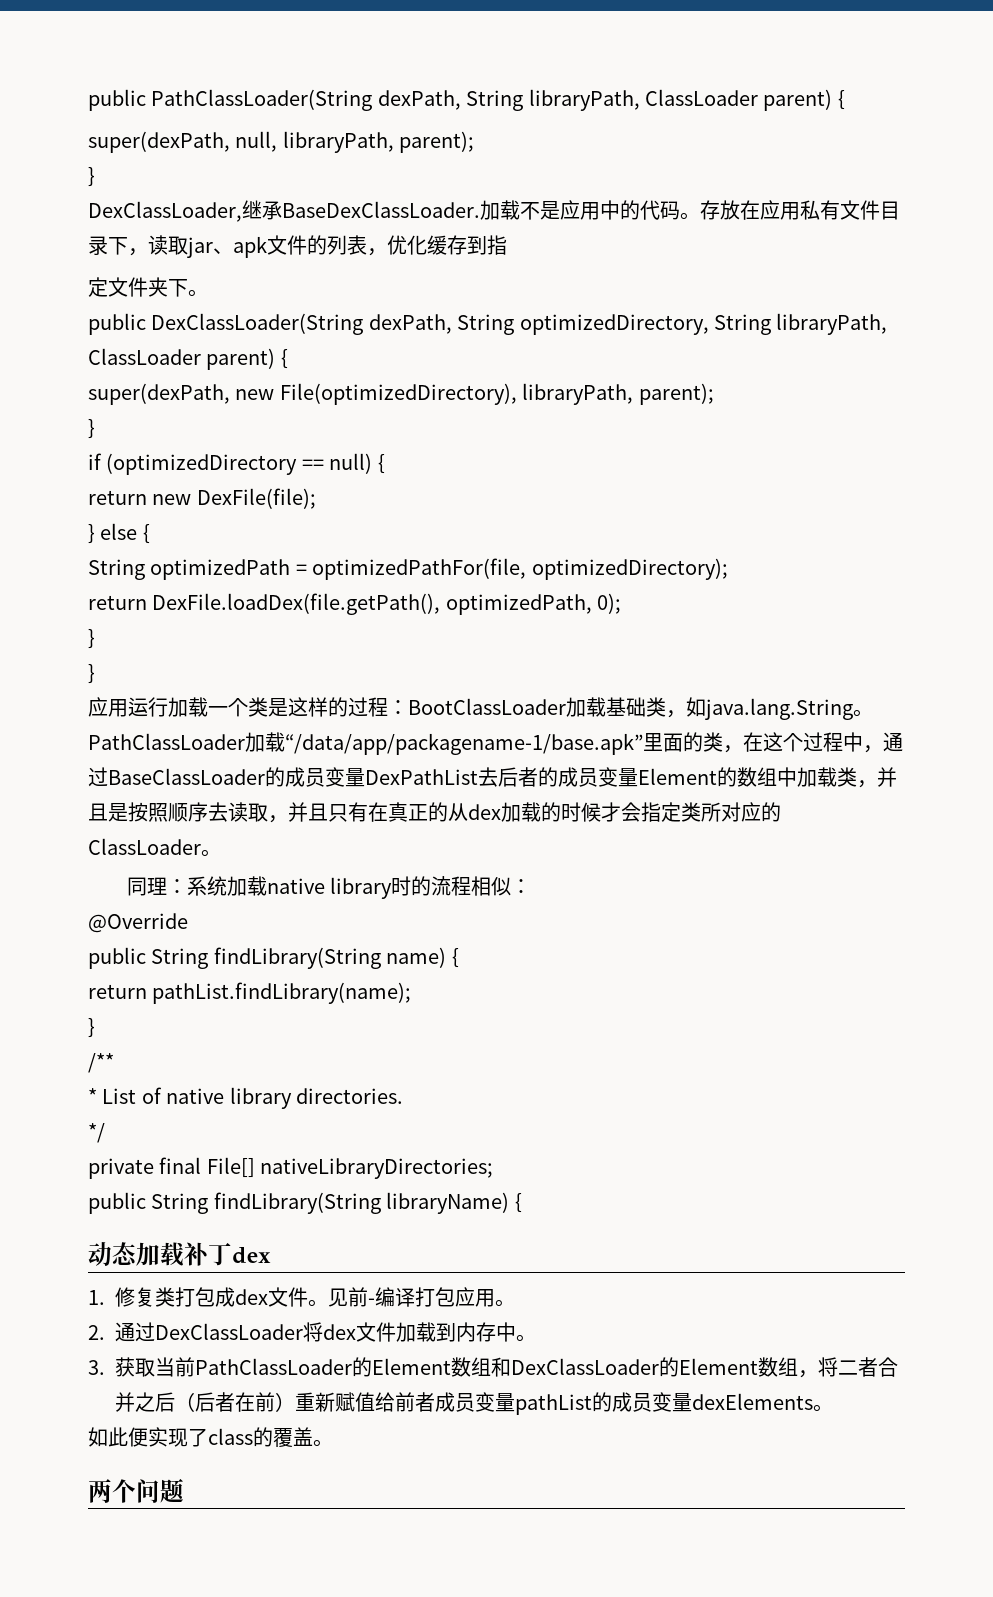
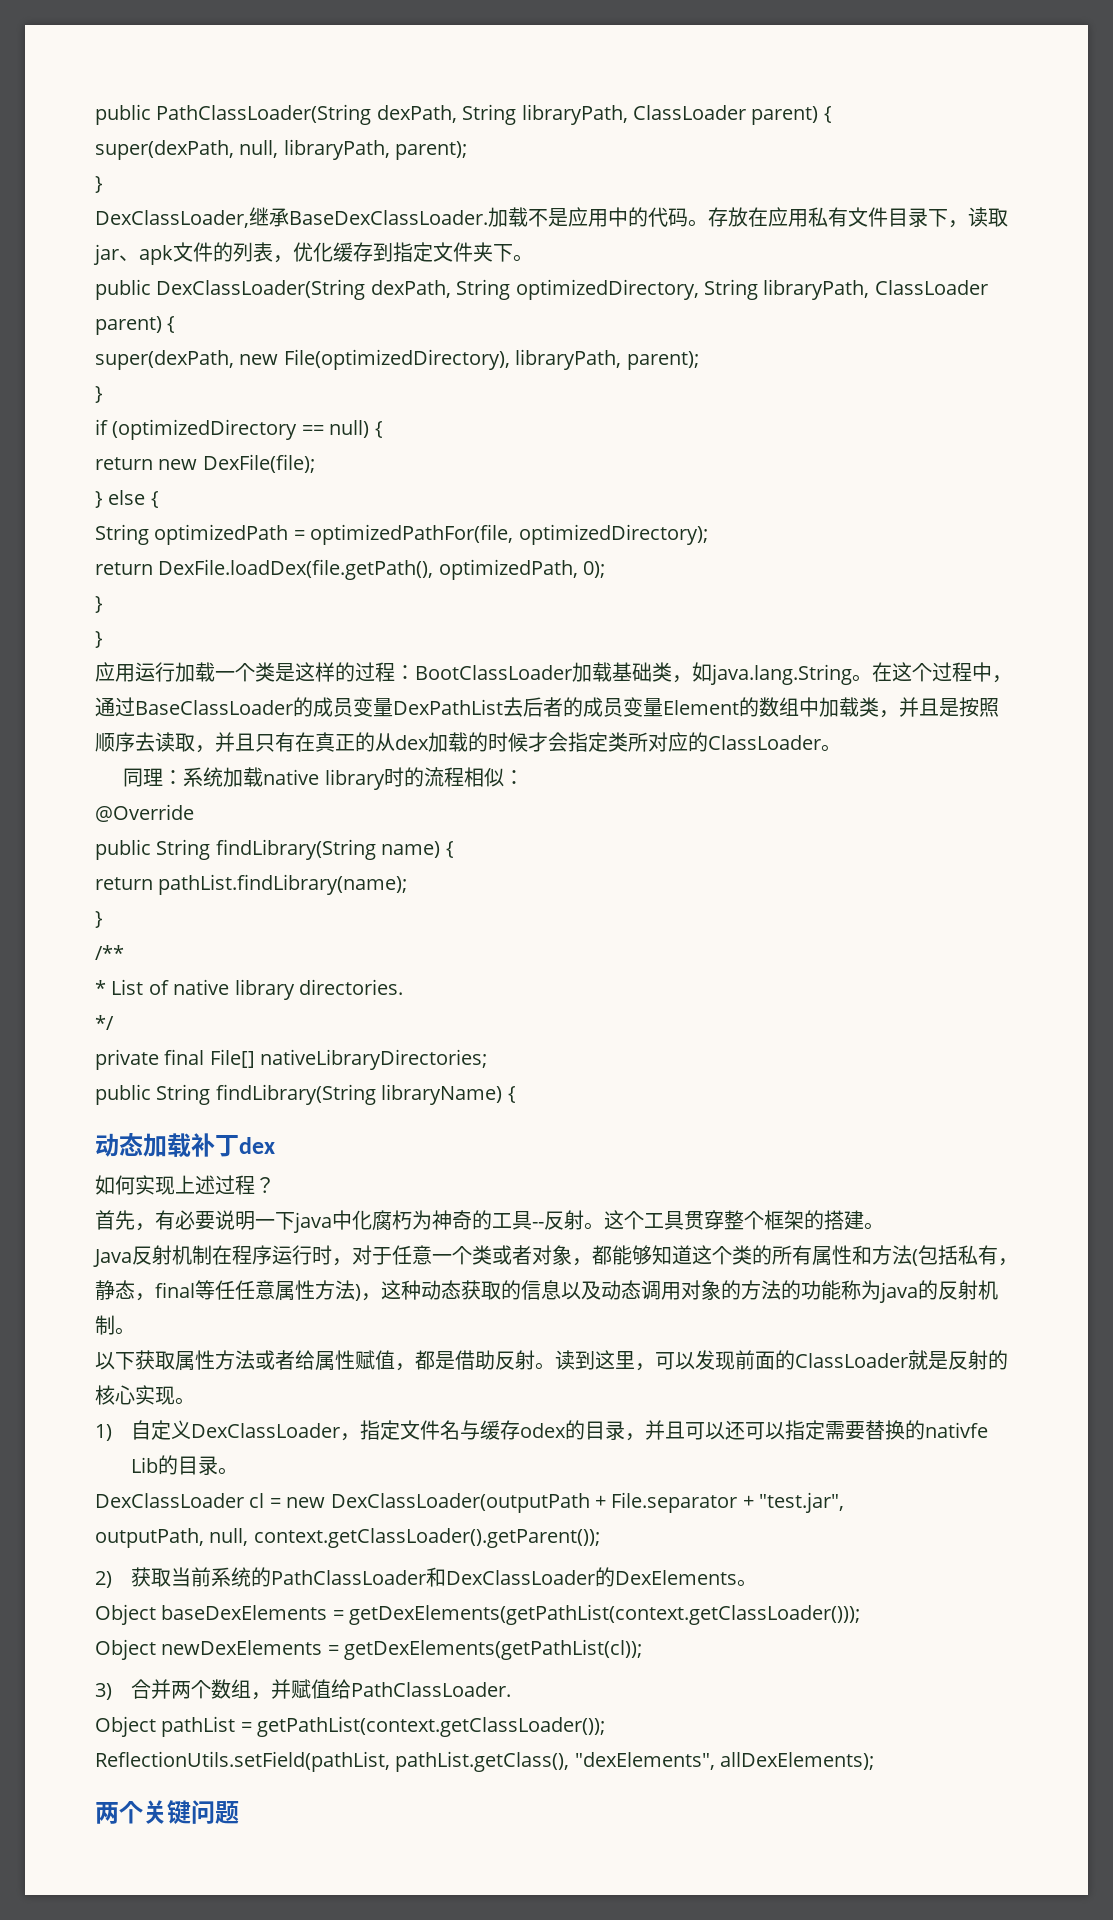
(507, 245) // -> (413, 252) none
[88,732,743,755] PathClassLoader加载“/data/app/packagename-1/base.apk”里面的类， -> (872, 678) none
[88,1287,515,1307] [88,1322,536,1342] [88,1357,898,1378] [115,1392,833,1415] [88,1427,333,1447] [88,1479,136,1503] 1.修复类打包成dex文件。见前-编译打包应用。 // 2.通过DexClassLoader将dex文件加载到内存中。 // 3.获取当前PathClassLoader的Element数组和DexClassLoader的Element数组，将二者合并之后（后者在前）重新赋值给前者成员变量pathList的成员变量dexElements。 // 如此便实现了class的覆盖。 // 两个 -> [95,1175,275,1195] [95,1210,884,1233] [93,1245,1018,1267] [95,1280,998,1303] [95,1315,135,1335] [95,1350,1008,1371] [95,1385,195,1405] [95,1420,989,1441] [131,1455,239,1475] [95,1492,845,1513] [95,1528,600,1548] [95,1567,758,1588] [95,1604,861,1625] [95,1639,643,1660] [95,1679,512,1700] [95,1716,606,1737] [95,1751,875,1772] [95,1800,191,1824] 如何实现上述过程？ // 首先，有必要说明一下java中化腐朽为神奇的工具--反射。这个工具贯穿整个框架的搭建。 // Java反射机制在程序运行时，对于任意一个类或者对象，都能够知道这个类的所有属性和方法(包括私有，静态，final等任任意属性方法)，这种动态获取的信息以及动态调用对象的方法的功能称为java的反射机制。 // 以下获取属性方法或者给属性赋值，都是借助反射。读到这里，可以发现前面的ClassLoader就是反射的核心实现。 // 1)自定义DexClassLoader，指定文件名与缓存odex的目录，并且可以还可以指定需要替换的nativfe Lib的目录。 // DexClassLoader cl = new DexClassLoader(outputPath + File.separator + "test.jar", // outputPath, null, context.getClassLoader().getParent()); // 2)获取当前系统的PathClassLoader和DexClassLoader的DexElements。 // Object baseDexElements = getDexElements(getPathList(context.getClassLoader())); // Object newDexElements = getDexElements(getPathList(cl)); // 3)合并两个数组，并赋值给PathClassLoader. // Object pathList = getPathList(context.getClassLoader()); // ReflectionUtils.setField(pathList, pathList.getClass(), "dexElements", allDexElements); // 两个关键

